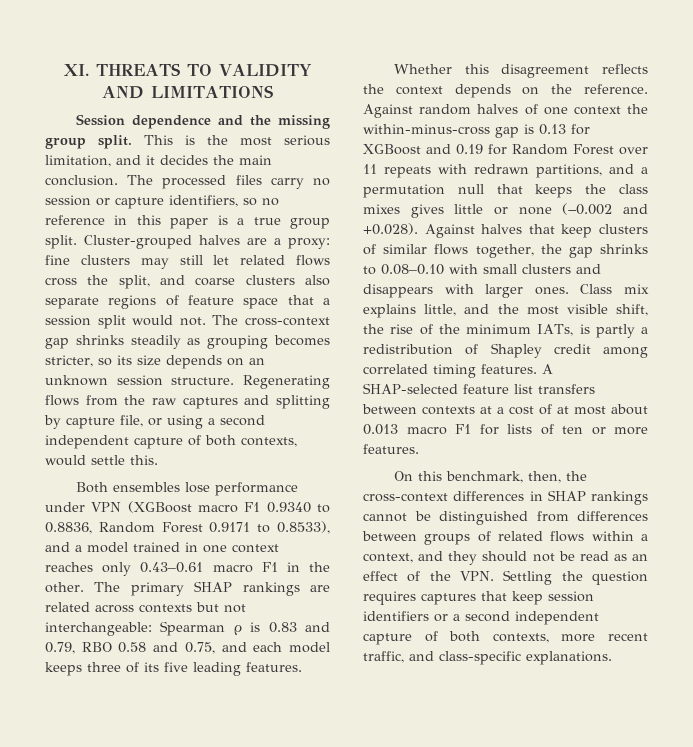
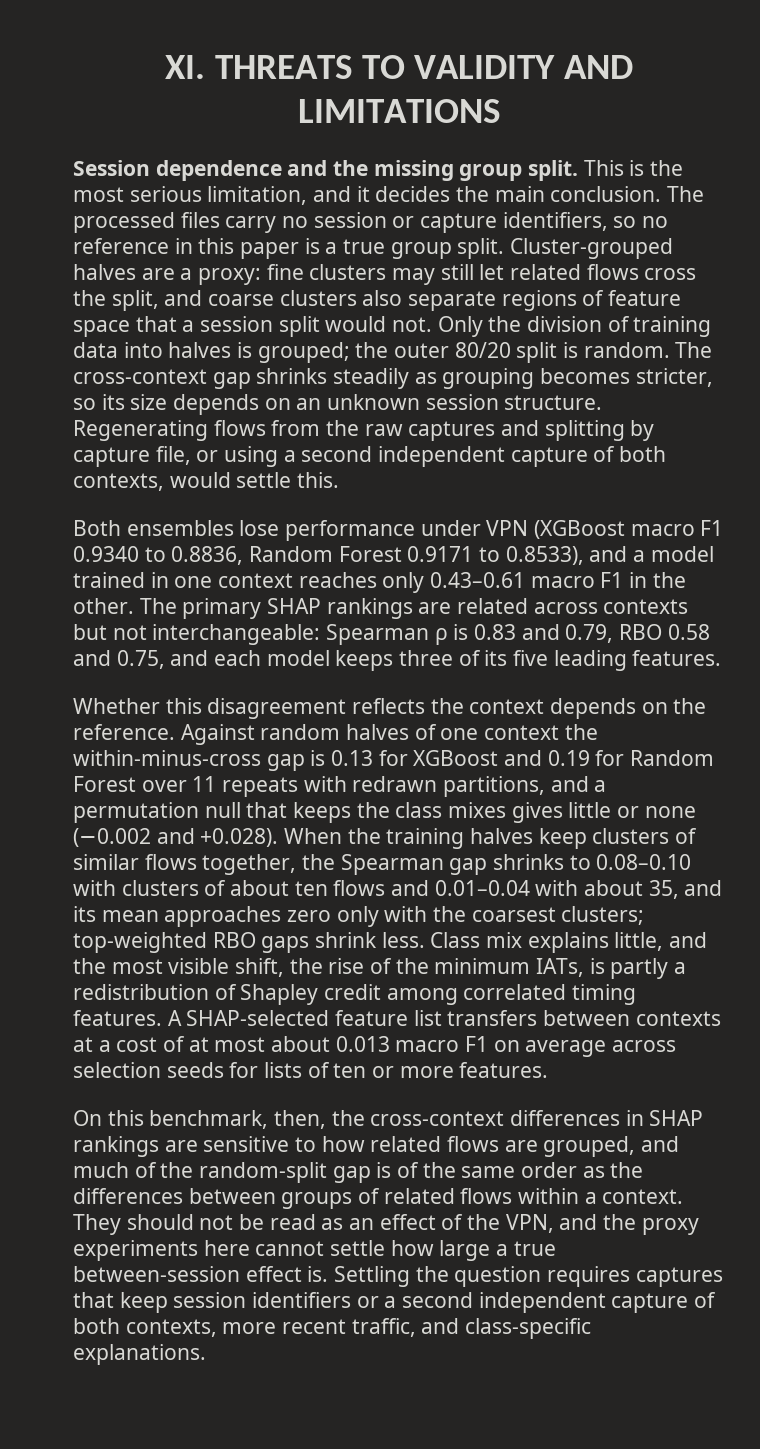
(206, 321) none -> [437,316,712,337] [73,342,670,363] Only the division of training data into halves is grouped; the outer 80/20 split is random.
[424,224,555,238] Against halves that -> [284,828,534,849] When the training halves
(562, 249) none -> [340,854,444,875] Spearman
[483,264,601,274] [363,284,569,298] small clusters and disappears with larger ones. -> [121,880,723,899] [73,906,645,927] [73,932,425,953] clusters of about ten flows and 0.01–0.04 with about 35, and its mean approaches zero only with the coarsest clusters; top-weighted RBO gaps shrink less.
(471, 429) none -> [493,1040,677,1057] [73,1062,224,1078] on average across selection seeds
[363,511,569,525] cannot be distinguished from -> [164,1136,680,1157] [73,1162,644,1183] are sensitive to how related flows are grouped, and much of the random-split gap is of the same order as the
[363,551,478,565] context, and they -> [602,1189,684,1204] [73,1214,121,1235] context. They
[460,571,494,581] VPN. -> [505,1214,699,1235] [73,1240,556,1261] [73,1266,329,1282] VPN, and the proxy experiments here cannot settle how large a true between-session effect is.

